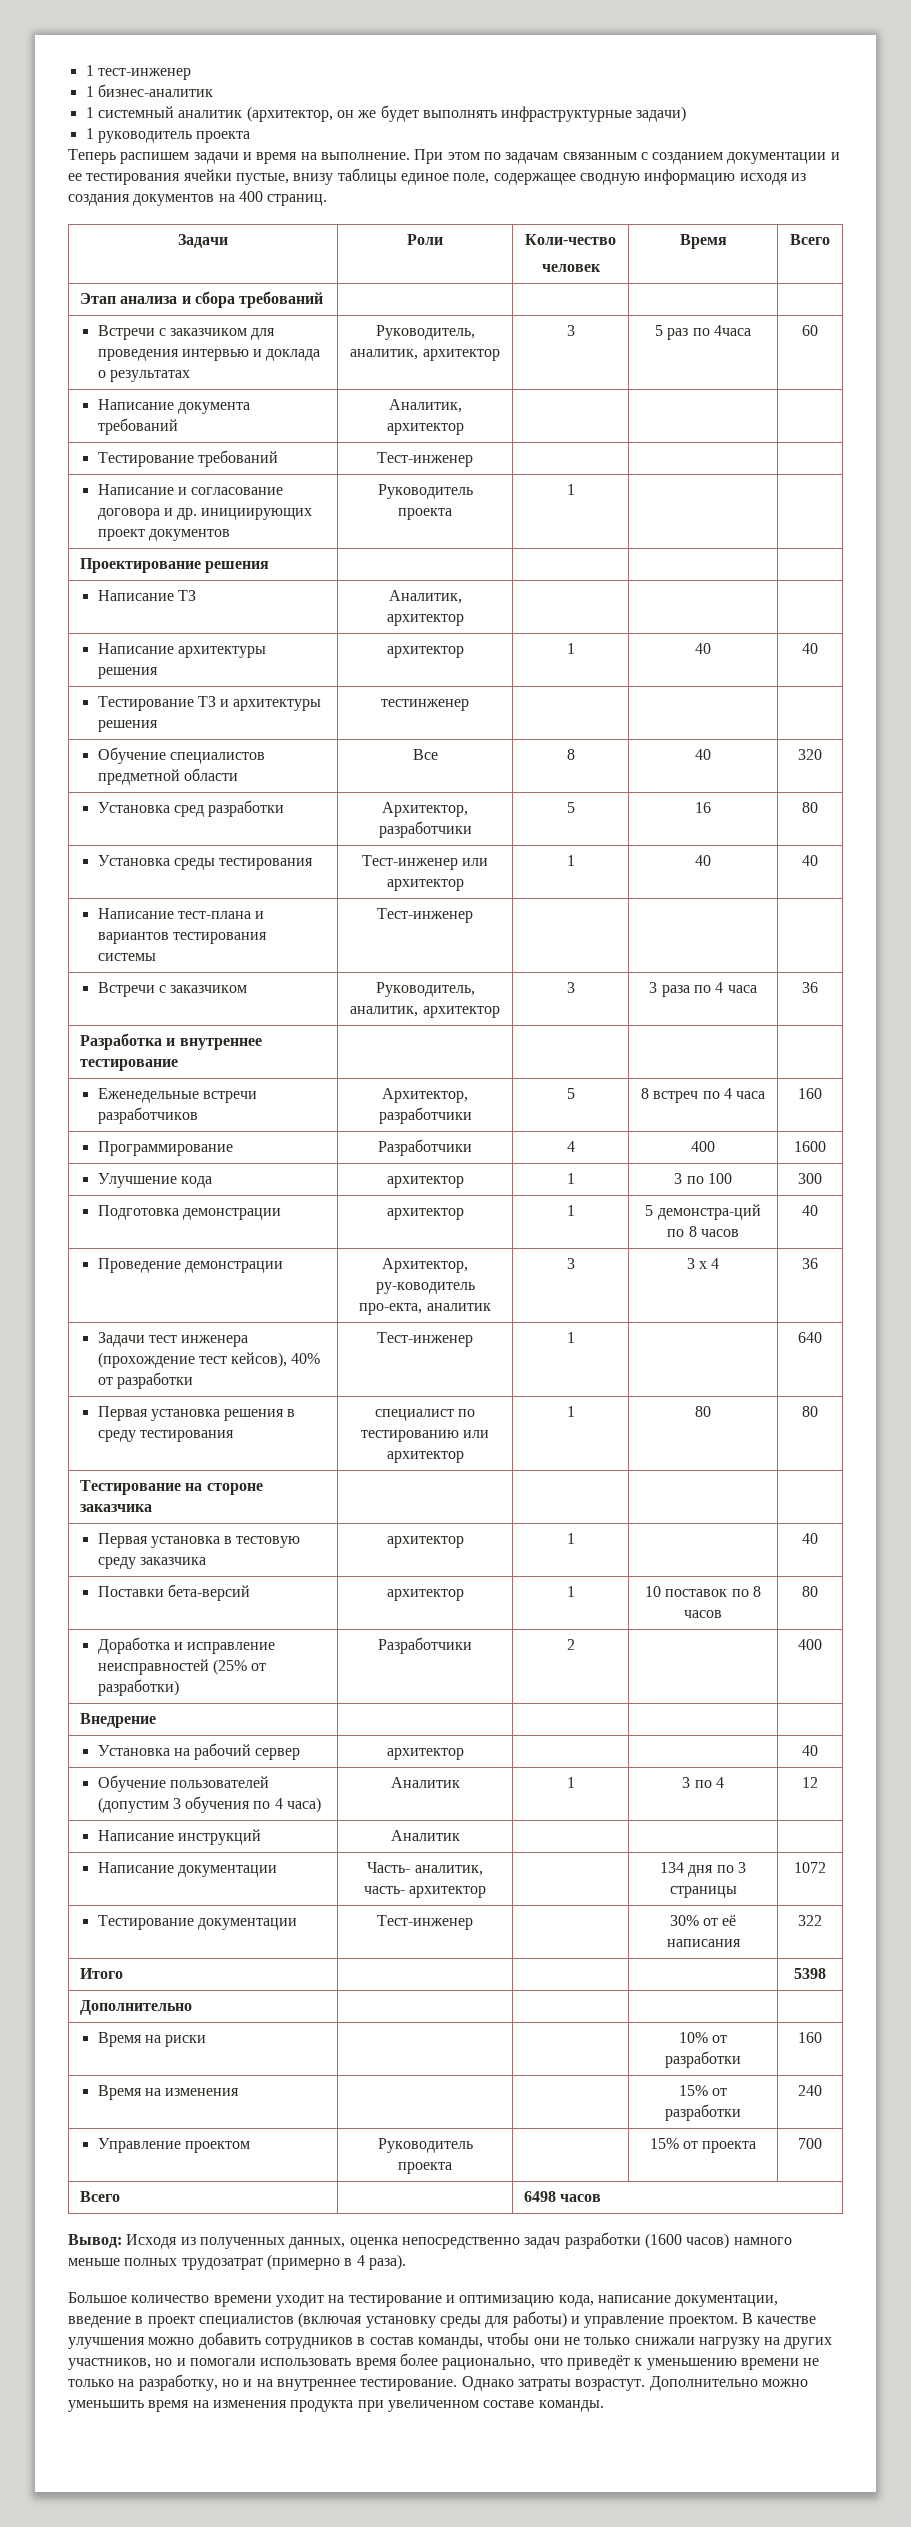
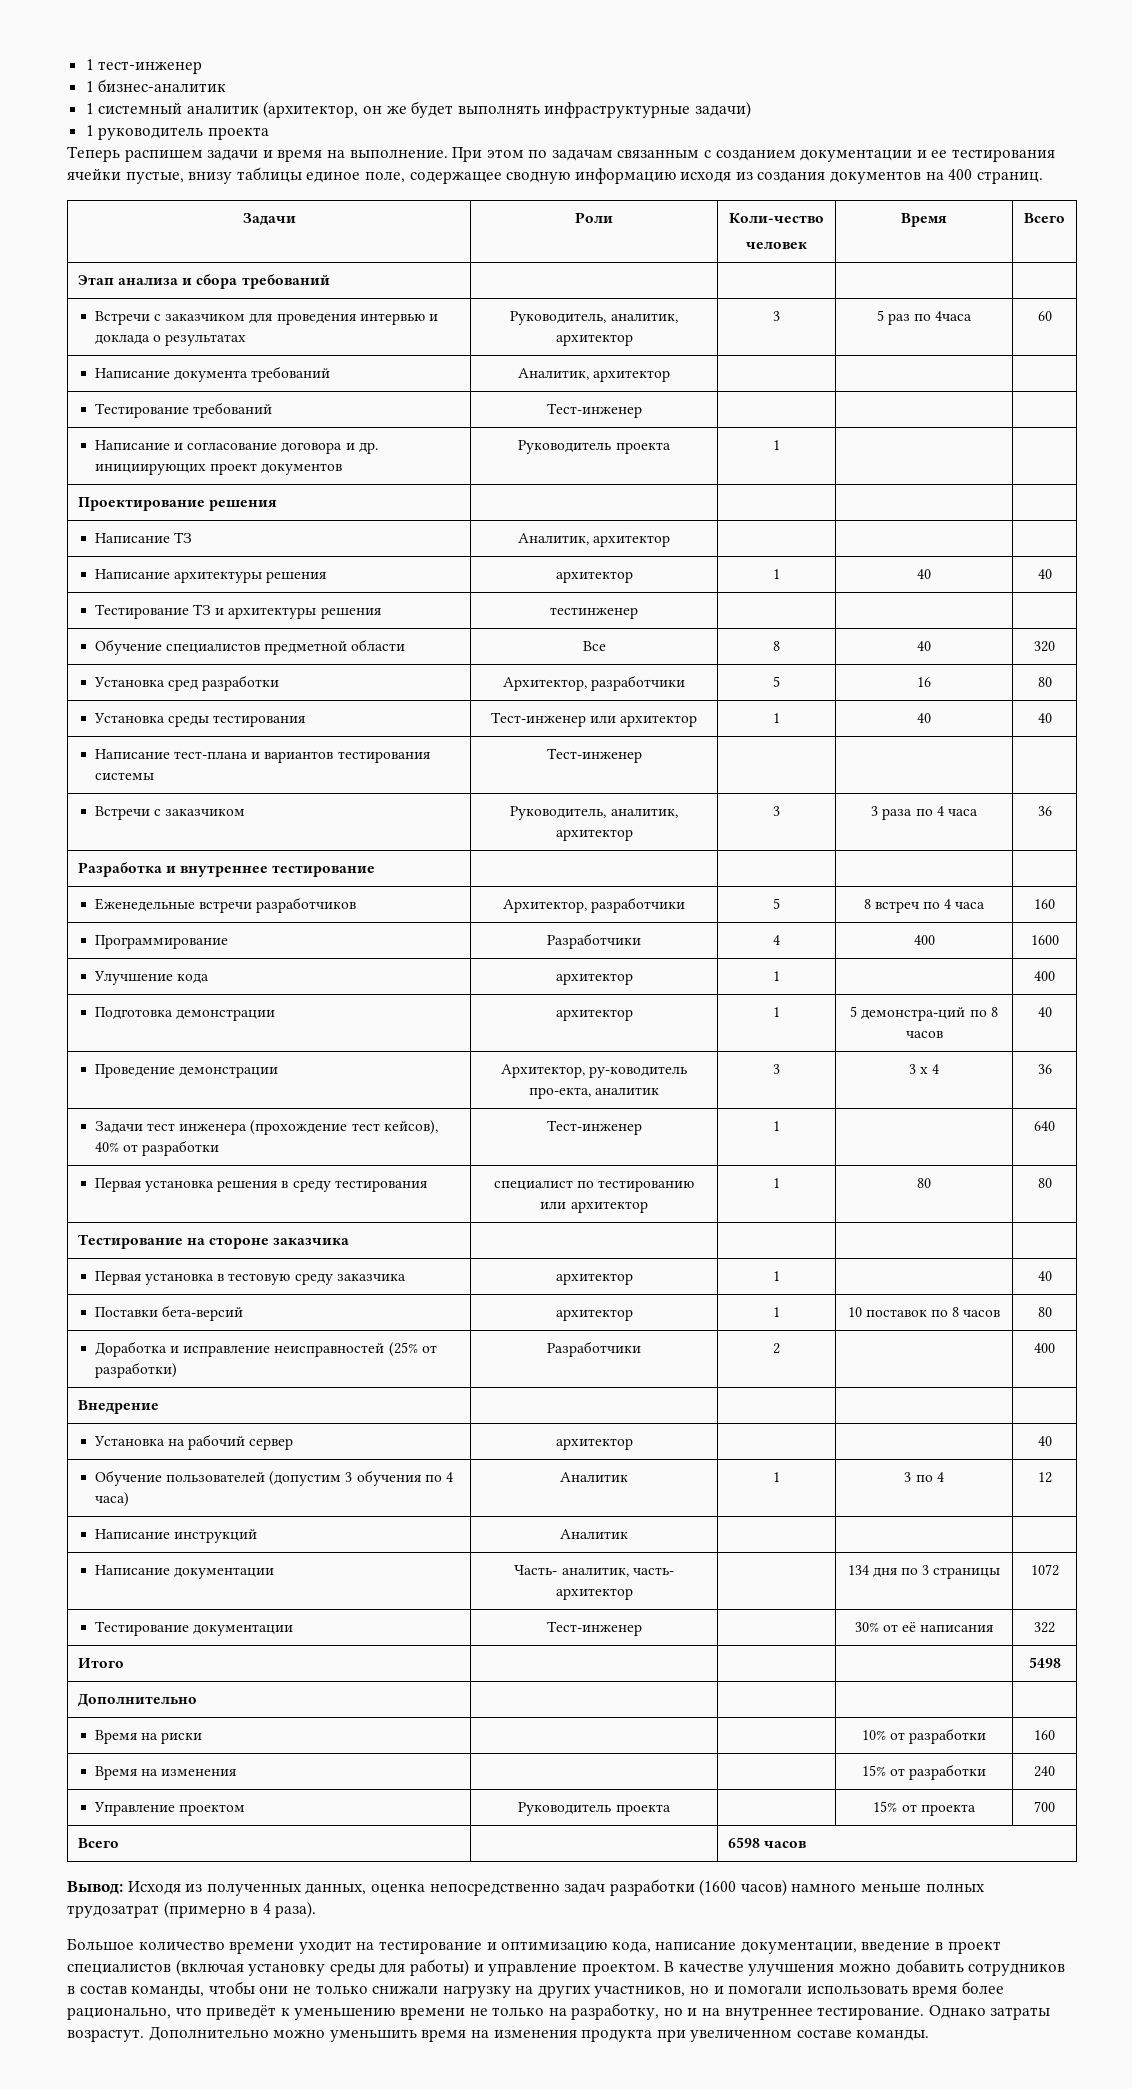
[674,1173,732,1184] [798,1173,822,1184] 3 по 100 | 300 -> [1034,971,1055,981] | 400
[794,1968,826,1979] 5398 -> [1028,1657,1061,1668] 5498
[523,2191,556,2202] 6498 -> [727,1837,760,1848] 6598

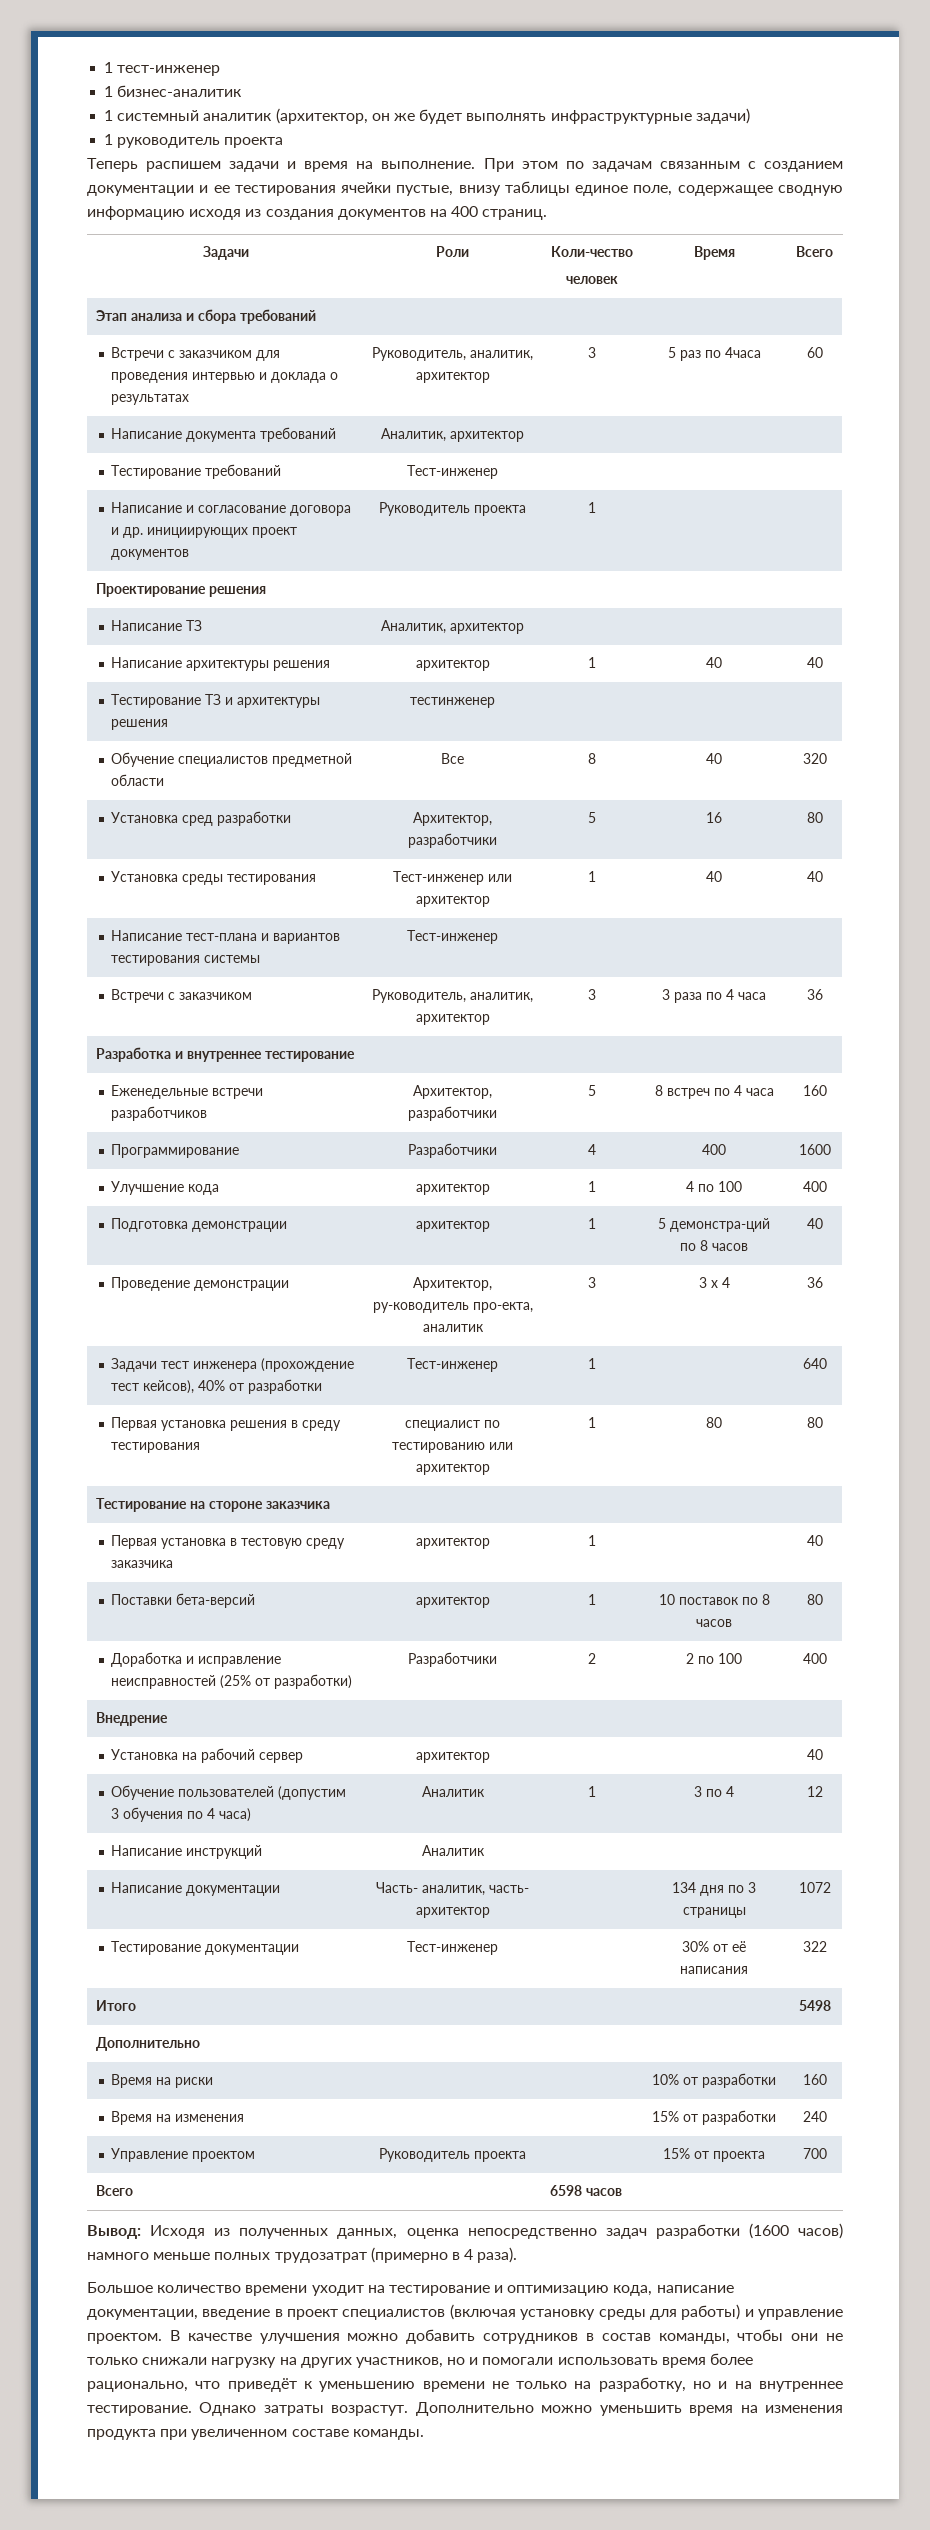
(780, 976) none -> [686,1181,742,1192] 4 по 100
(780, 1348) none -> [686,1653,742,1664] 2 по 100

